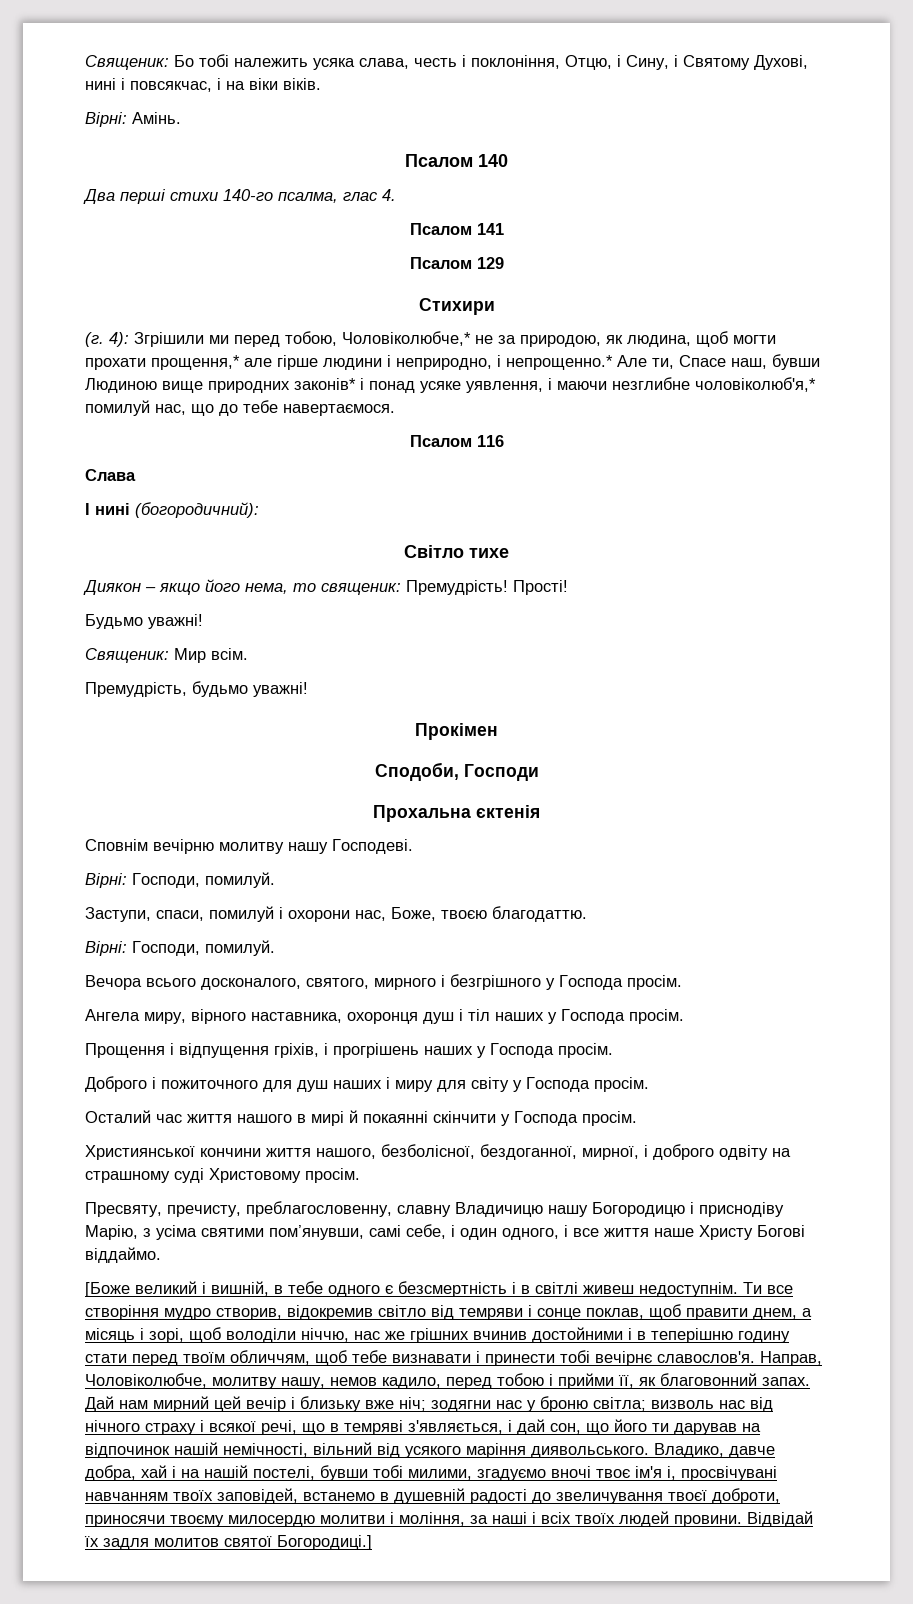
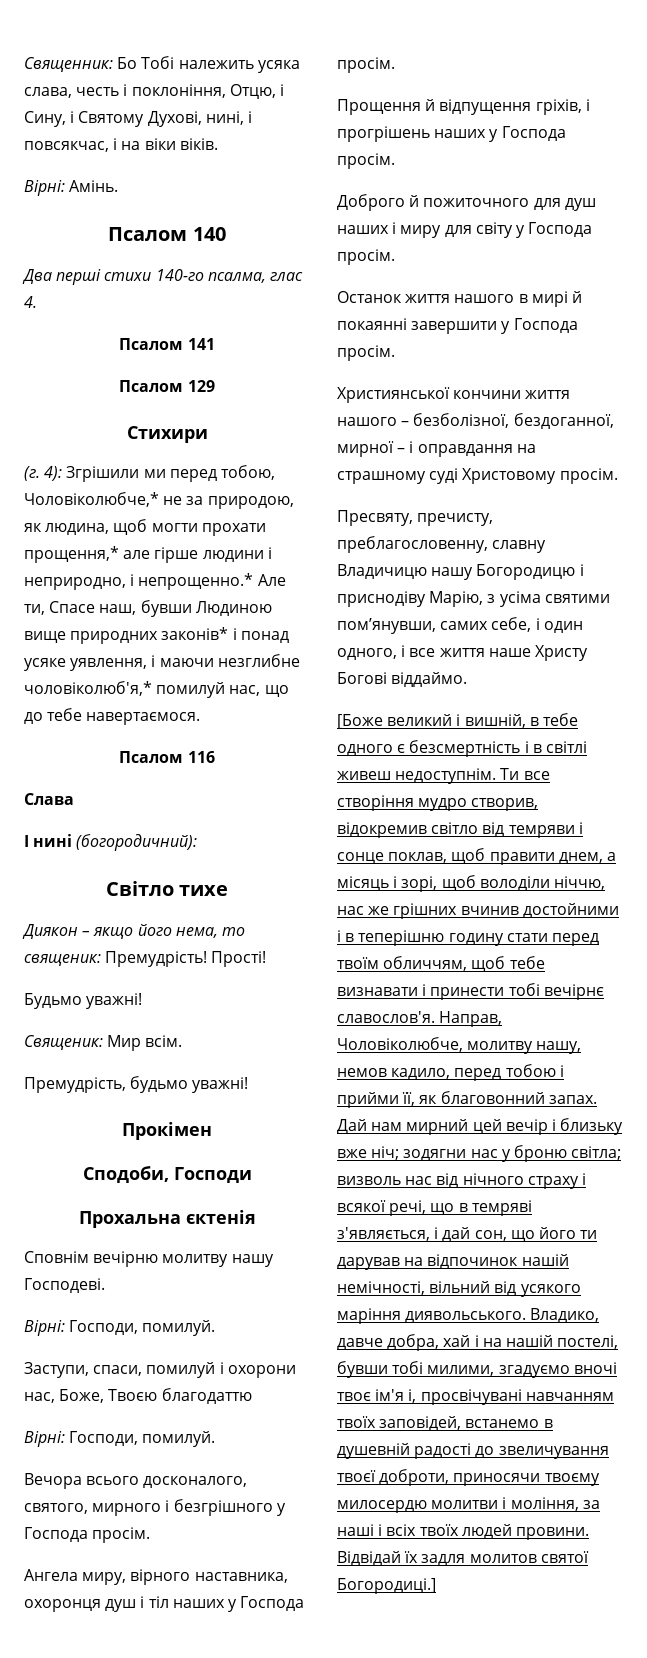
[85,54,229,70] Священик: Бо тобі -> [24,56,175,72] Священник: Бо Тобі
[85,78,116,90] нині -> [205,111,244,125] нині,
[441,906,587,922] твоєю благодаттю. -> [108,1388,252,1404] Твоєю благодаттю
[170,1043,174,1055] і -> [425,99,436,111] й
[152,1077,156,1089] і -> [409,195,420,207] й
[85,1110,182,1123] Осталий час -> [337,291,402,303] Останок
[433,1111,496,1123] скінчити -> [411,321,498,334] завершити
[316,1144,768,1160] нашого, безболісної, бездоганної, мирної, і доброго одвіту -> [337,413,614,429] [337,441,513,457] нашого – безболізної, бездоганної, мирної – і оправдання
[369,1225,401,1237] самі -> [440,621,489,630] самих

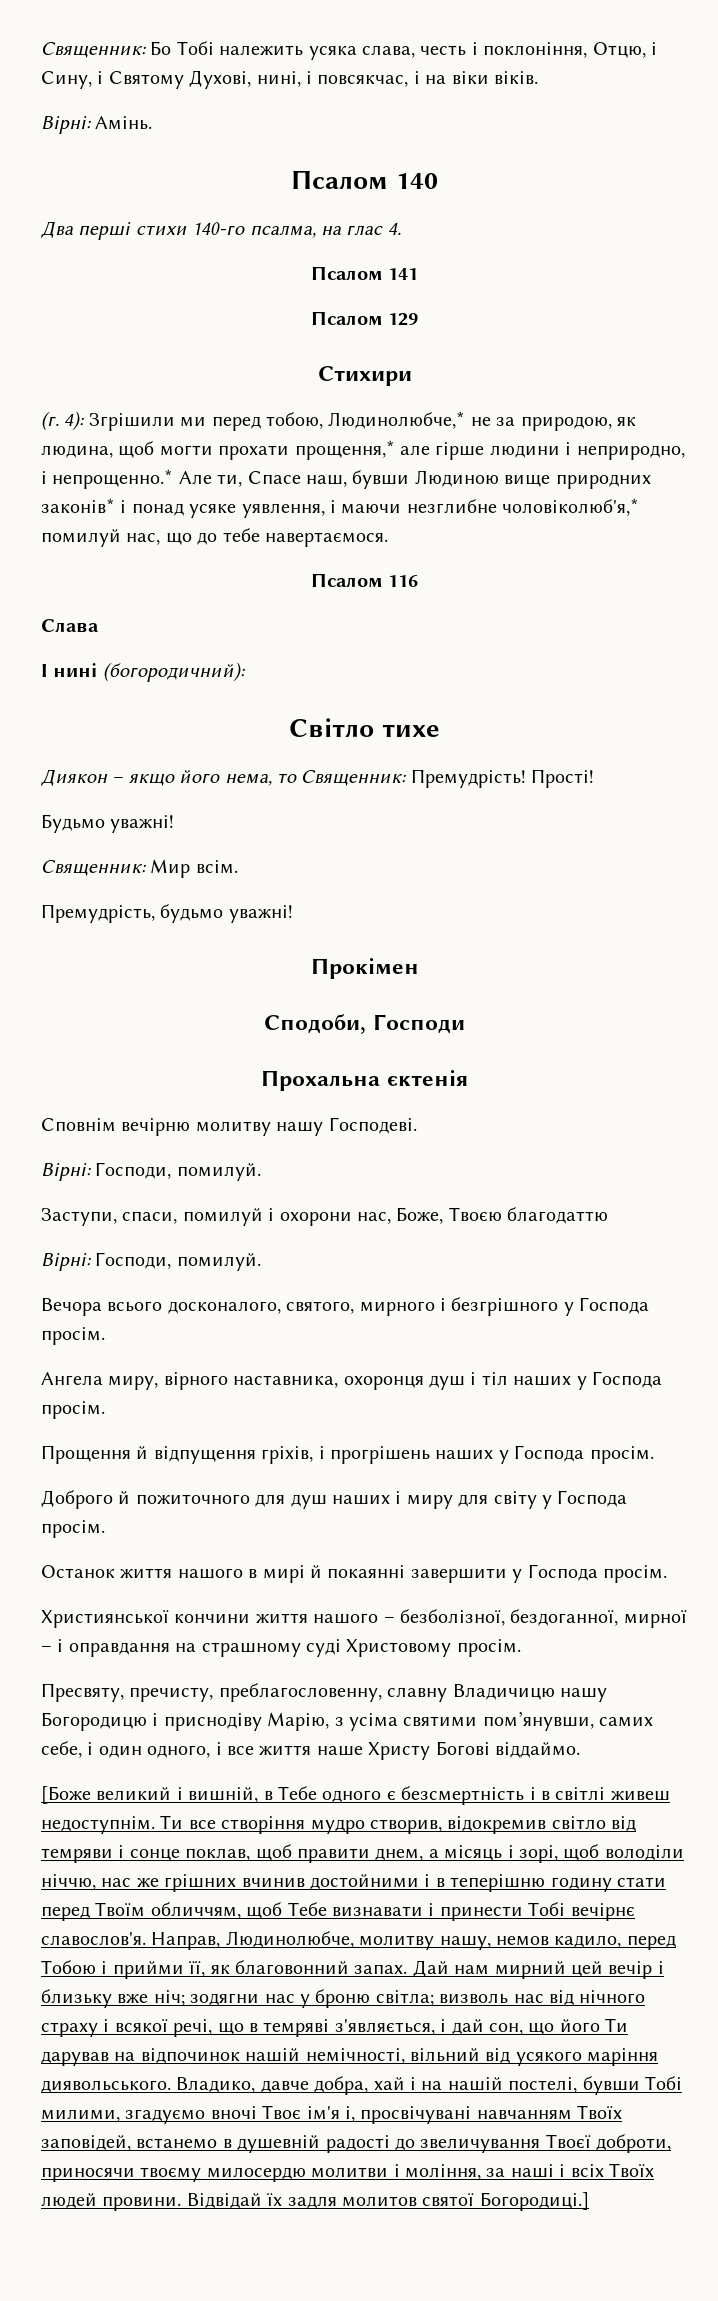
(266, 277) none -> [321,226,342,235] на
[24,492,159,507] Чоловіколюбче,* -> [328,411,466,429] Людинолюбче,*
[24,954,101,966] священик: -> [301,770,407,786] Священник:
[24,1035,103,1050] Священик: -> [41,860,146,876] Священник:
[542,713,578,726] тебе -> [278,1786,317,1800] Тебе
[337,957,379,969] твоїм -> [95,1902,146,1917] Твоїм
[509,956,545,969] тебе -> [287,1902,327,1916] Тебе
[508,983,540,996] тобі -> [528,1902,566,1916] Тобі
[337,1037,463,1052] Чоловіколюбче, -> [225,1931,354,1948] Людинолюбче,
[505,1064,556,1077] тобою -> [41,1960,96,1974] Тобою
[580,1230,598,1239] ти -> [605,2018,629,2032] Ти
[392,1361,424,1374] тобі -> [644,2076,682,2090] Тобі
[337,1392,371,1401] твоє -> [262,2105,302,2120] Твоє
[337,1416,376,1428] твоїх -> [577,2105,623,2120] Твоїх
[337,1470,376,1482] твоєї -> [545,2134,591,2149] Твоєї
[419,1524,459,1536] твоїх -> [608,2163,654,2178] Твоїх

